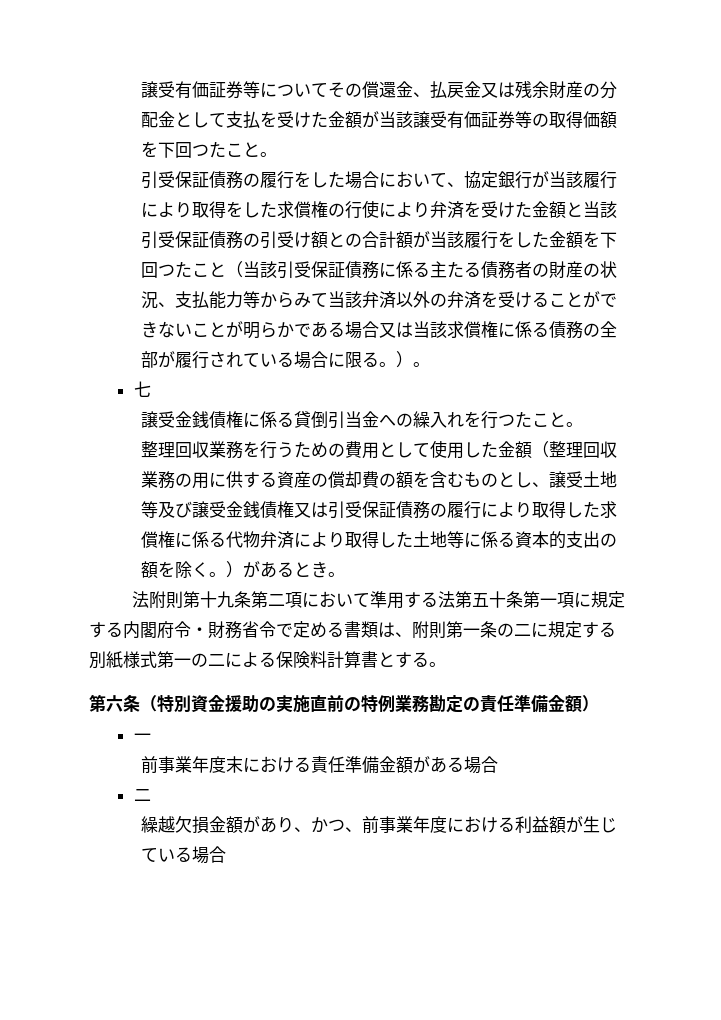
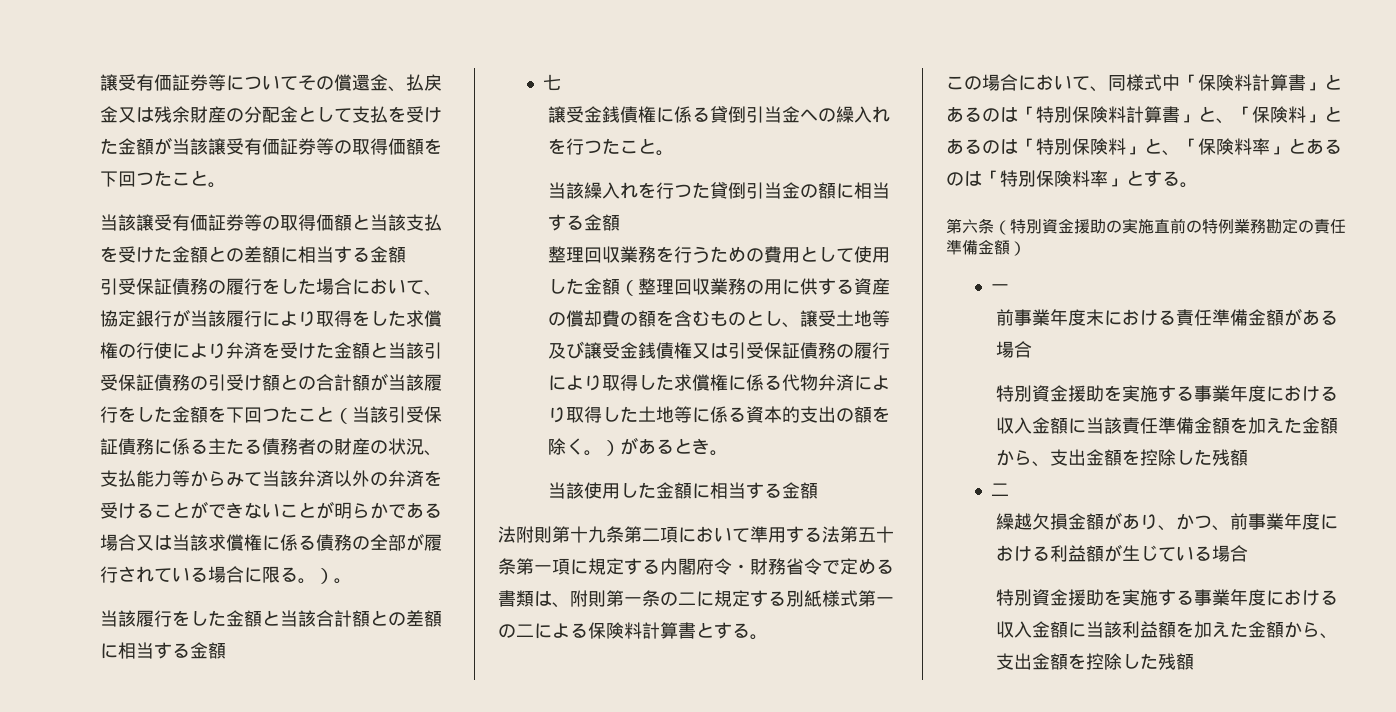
(277, 154) none -> [100,214,443,231] [100,246,407,263] // 当該譲受有価証券等の取得価額と当該支払を受けた金額との差額に相当する金額
(430, 364) none -> [100,610,443,627] [100,642,227,659] // 当該履行をした金額と当該合計額との差額に相当する金額
(583, 424) none -> [548,182,891,199] [548,214,621,231] // 当該繰入れを行つた貸倒引当金の額に相当する金額
(345, 574) none -> [548,482,819,499] // 当該使用した金額に相当する金額
(446, 664) none -> [946,74,1342,92] [946,106,1342,124] [946,138,1342,156] [946,170,1198,188] // この場合において、同様式中「保険料計算書」とあるのは「特別保険料計算書」と、「保険料」とあるのは「特別保険料」と、「保険料率」とあるのは「特別保険料率」とする。
(498, 764) none -> [996,385,1339,402] [996,417,1339,434] [996,449,1249,467] // 特別資金援助を実施する事業年度における収入金額に当該責任準備金額を加えた金額から、支出金額を控除した残額
(226, 854) none -> [996,589,1339,606] [996,621,1339,639] [996,653,1195,670] // 特別資金援助を実施する事業年度における収入金額に当該利益額を加えた金額から、支出金額を控除した残額

